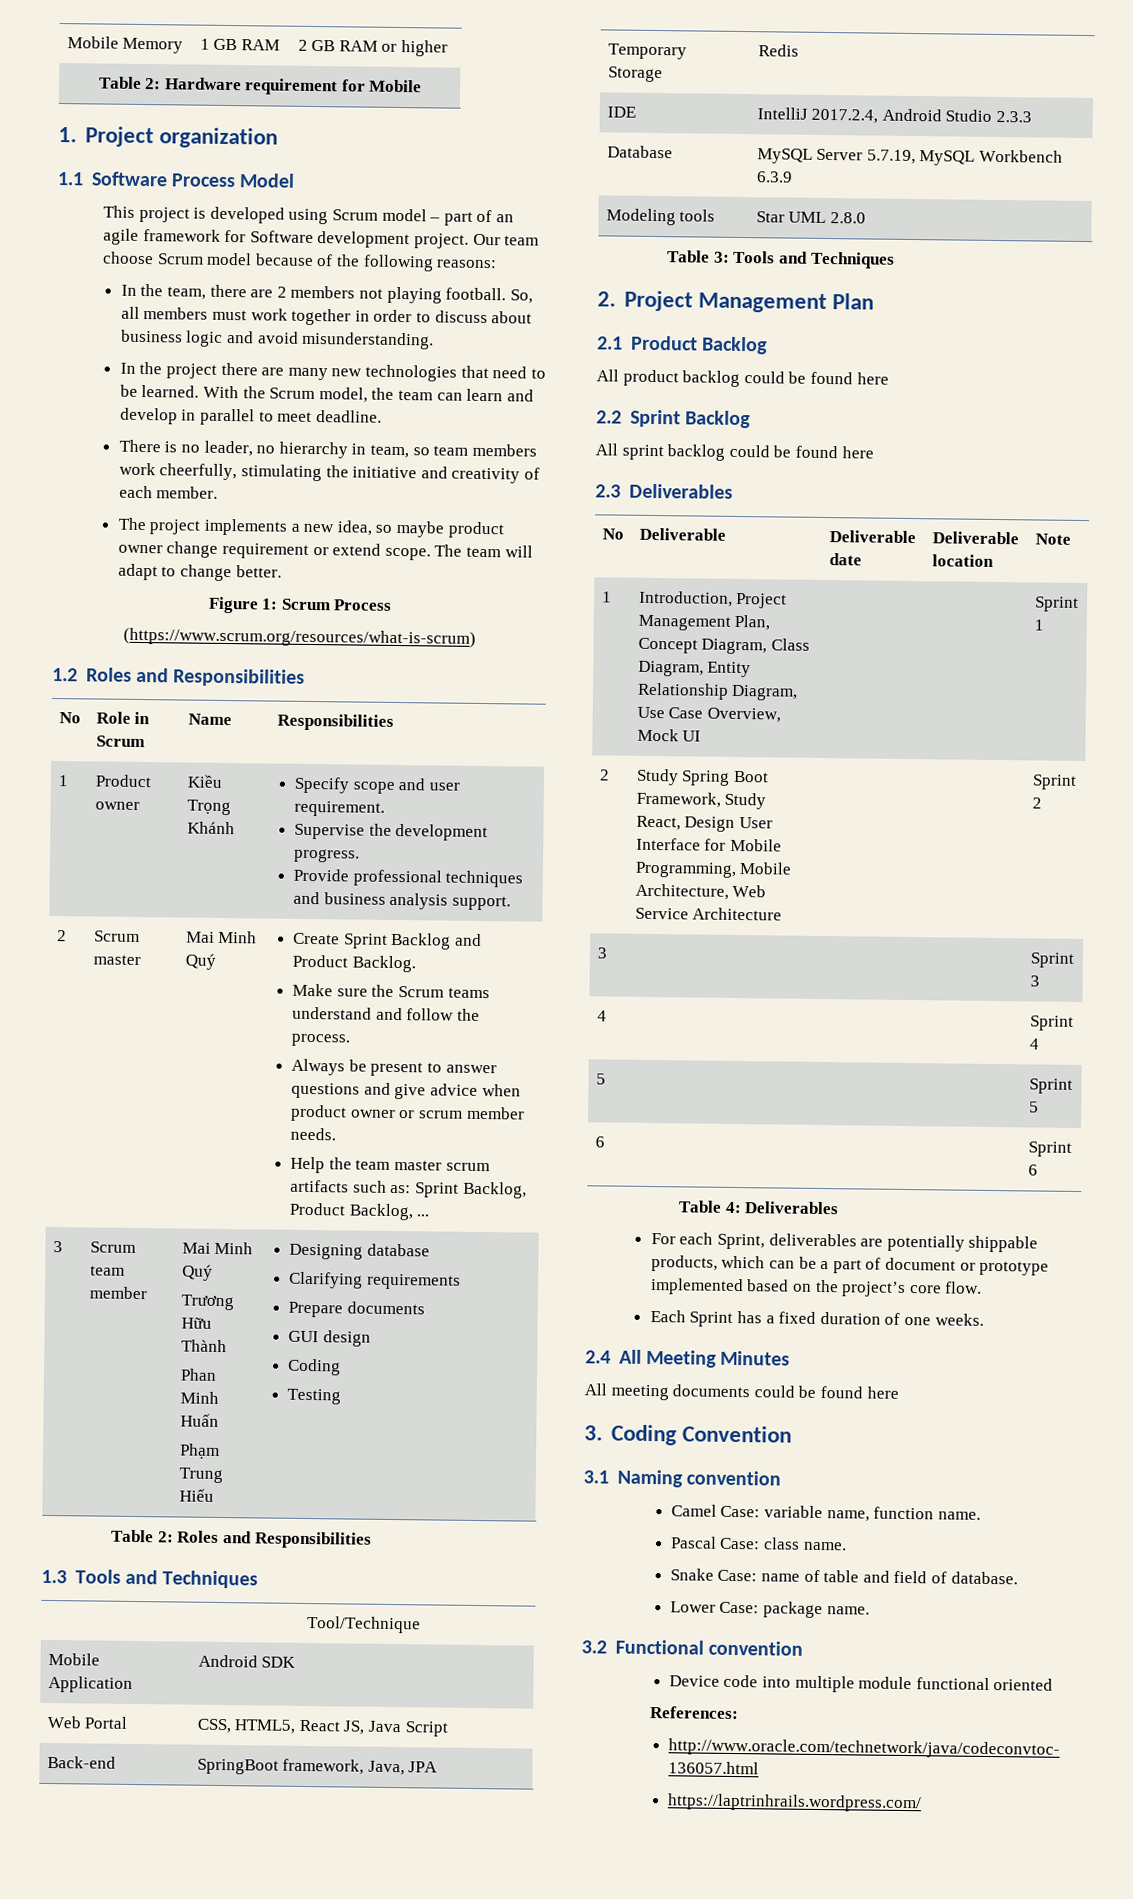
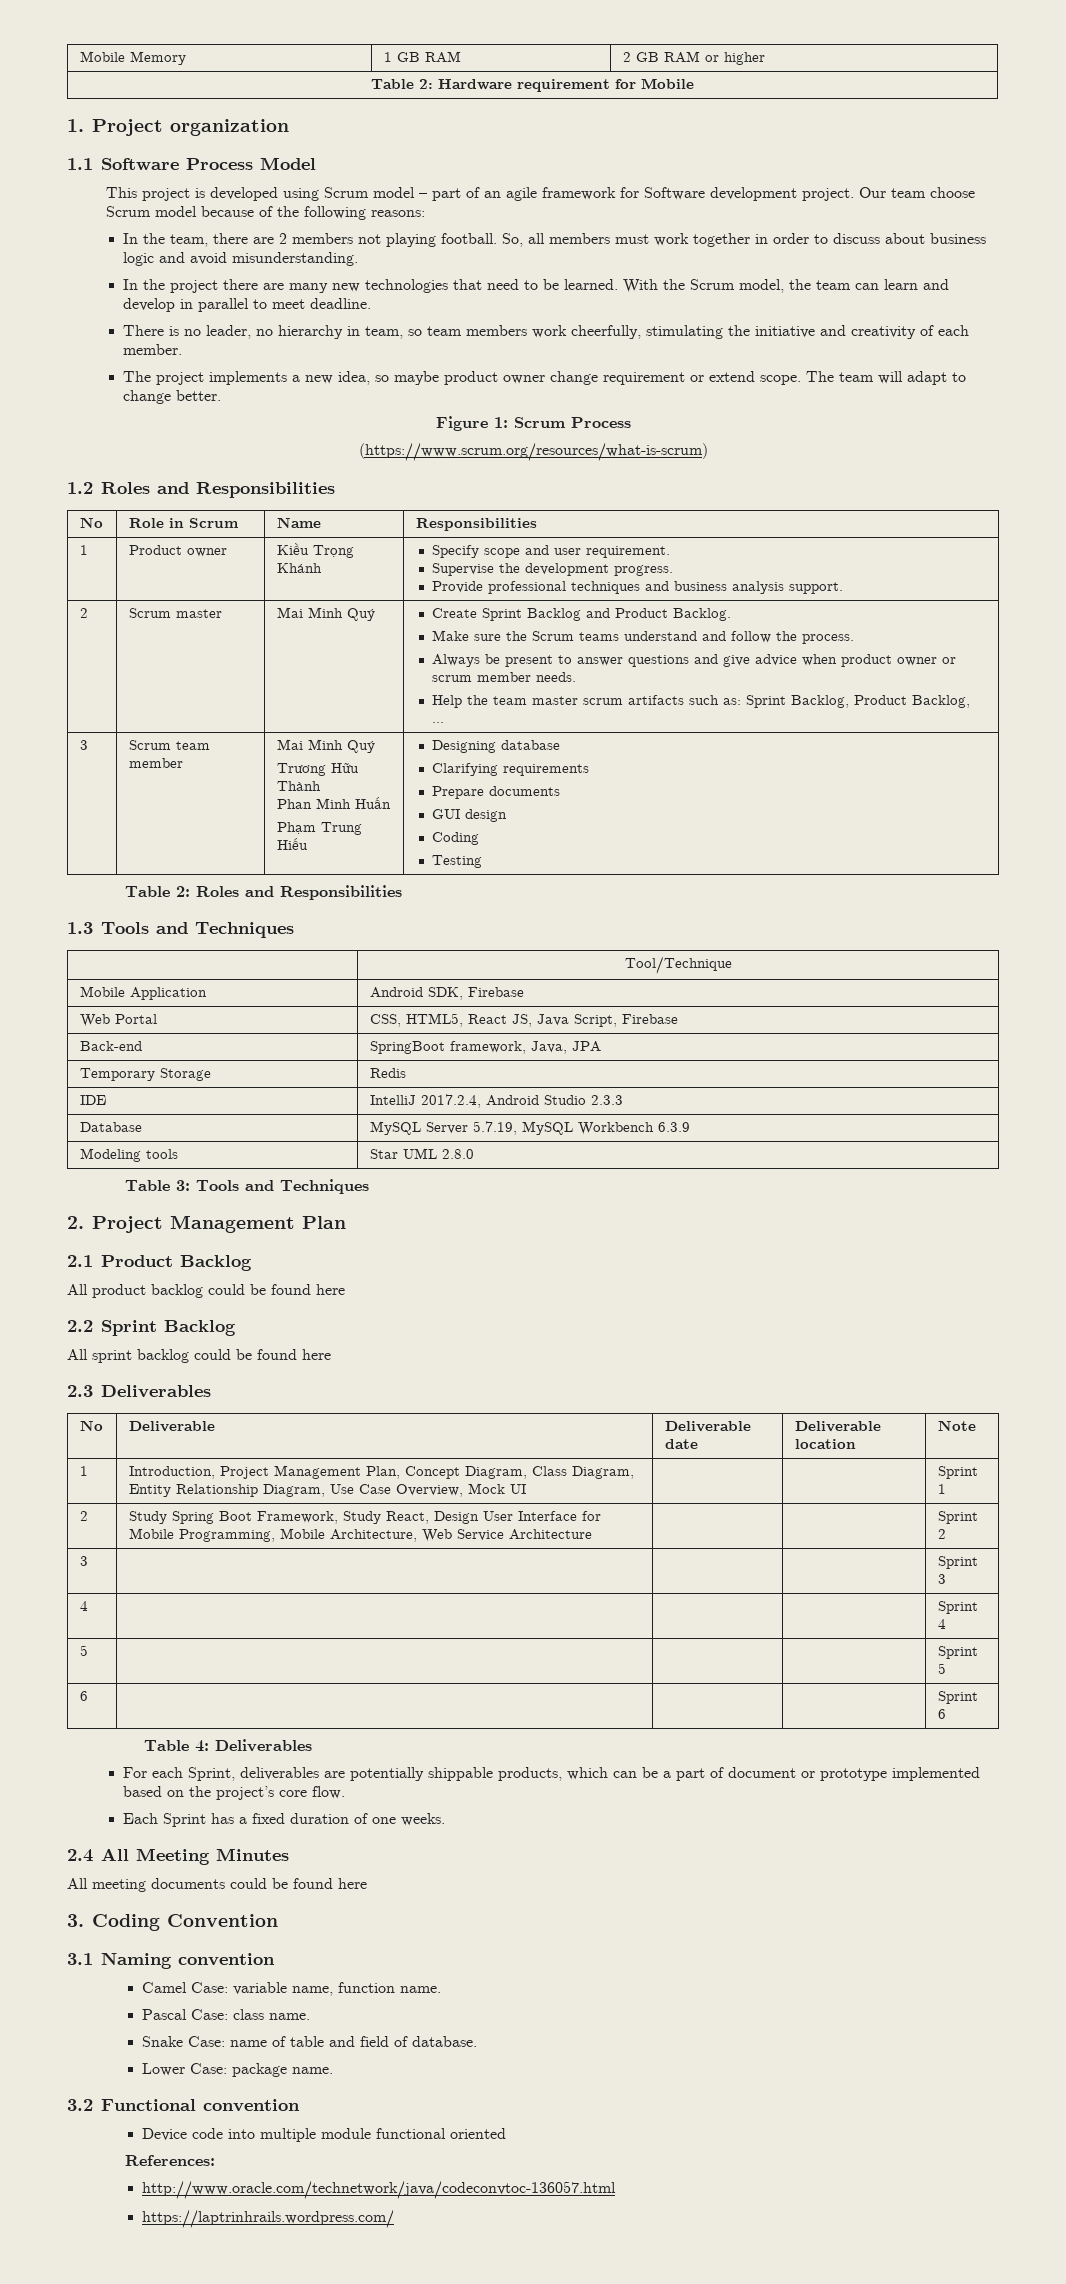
[261,1656,297,1668] SDK -> [427,987,524,1000] SDK, Firebase
[404,1721,448,1737] Script -> [573,1014,678,1027] Script, Firebase

